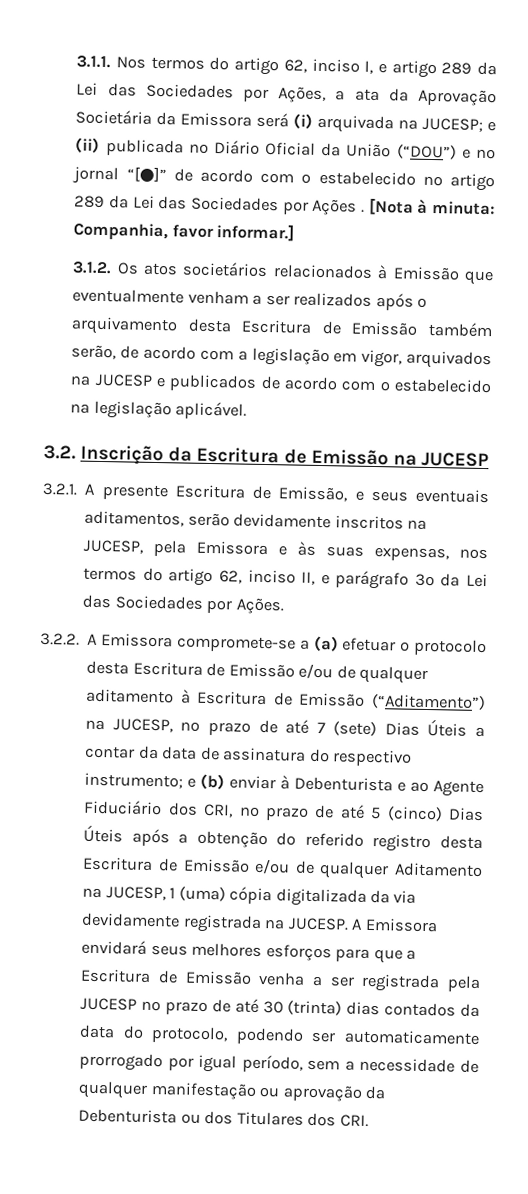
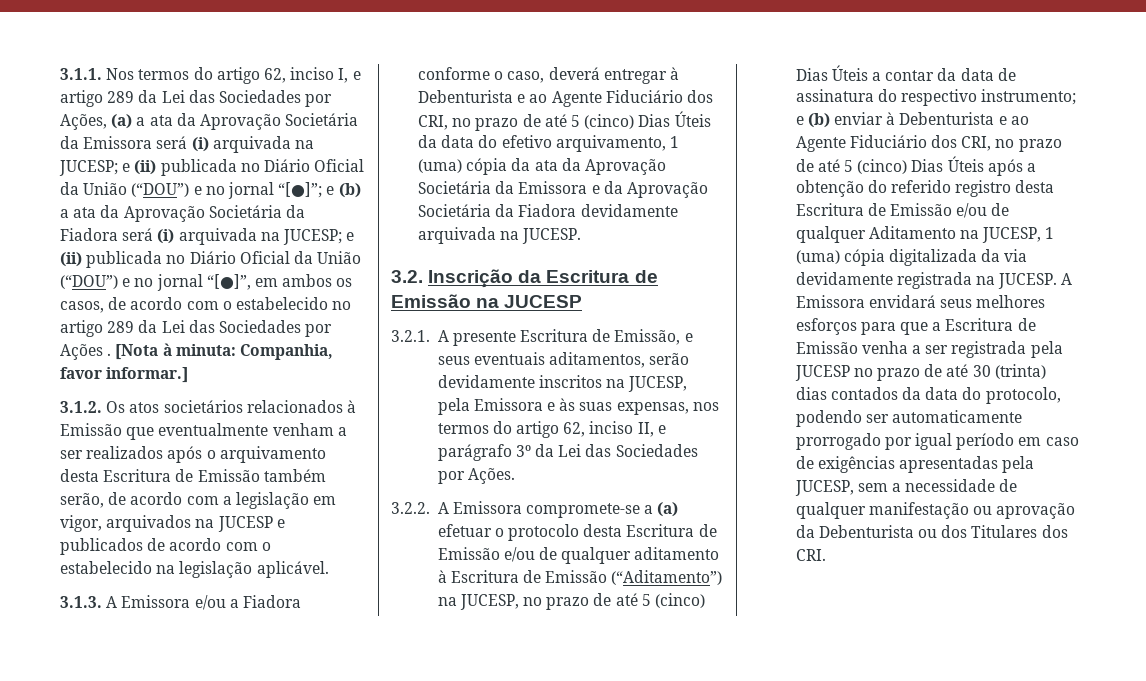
(327, 95) none -> [111,114,133,129] (a)
[126,166,167,183] “[●]” -> [278,182,361,198] [60,205,305,222] [60,228,355,245] [60,251,362,268] [60,274,353,291] [60,301,105,313] “[●]”; e (b) a ata da Aprovação Societária da Fiadora será (i) arquivada na JUCESP; e (ii) publicada no Diário Oficial da União (“DOU”) e no jornal “[●]”, em ambos os casos,
(248, 410) none -> [60,595,301,610] [418,67,679,84] [418,90,713,107] [418,111,711,131] [418,135,679,152] [418,158,666,175] [418,181,708,198] [418,204,678,217] [418,227,582,244] // 3.1.3. A Emissora e/ou a Fiadora conforme o caso, deverá entregar à Debenturista e ao Agente Fiduciário dos CRI, no prazo de até 5 (cinco) Dias Úteis da data do efetivo arquivamento, 1 (uma) cópia da ata da Aprovação Societária da Emissora e da Aprovação Societária da Fiadora devidamente arquivada na JUCESP.
[316,721,378,737] 7 (sete) -> [641,593,706,608] 5 (cinco)
[241,1054,303,1073] período, -> [956,433,1079,450] [795,456,1035,473] [794,480,854,496] período em caso de exigências apresentadas pela JUCESP,

